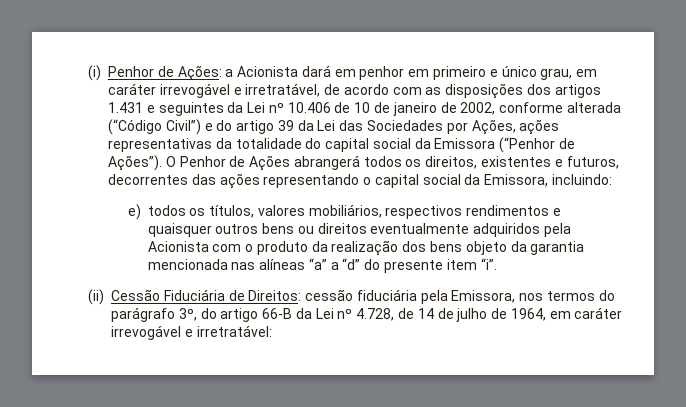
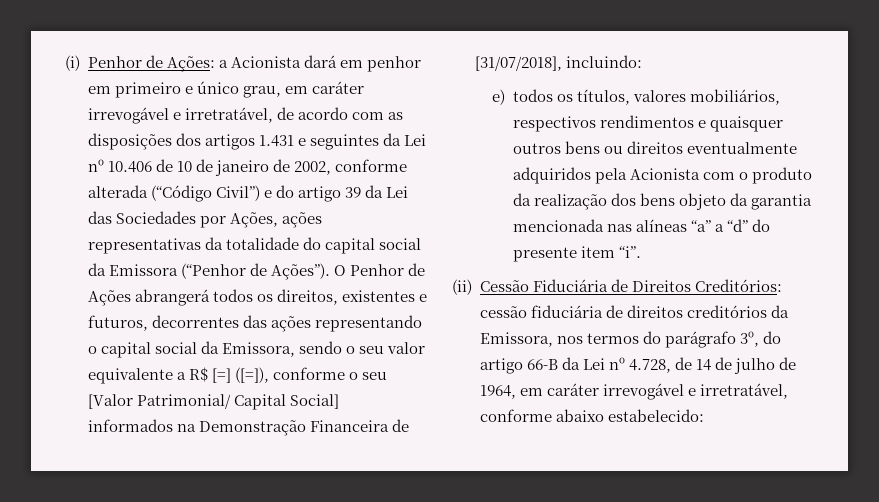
(549, 180) none -> [298,341,425,354] [87,367,387,384] [87,394,339,410] [87,419,409,436] [474,56,562,71] sendo o seu valor equivalente a R$ [=] ([=]), conforme o seu [Valor Patrimonial/ Capital Social] informados na Demonstração Financeira de [31/07/2018],
[248,289,448,304] Direitos: cessão fiduciária pela -> [631,279,782,292] [479,305,789,318] Direitos Creditórios: cessão fiduciária de direitos creditórios da
[196,325,272,337] irretratável: -> [699,383,788,399] [479,409,704,422] irretratável, conforme abaixo estabelecido:

